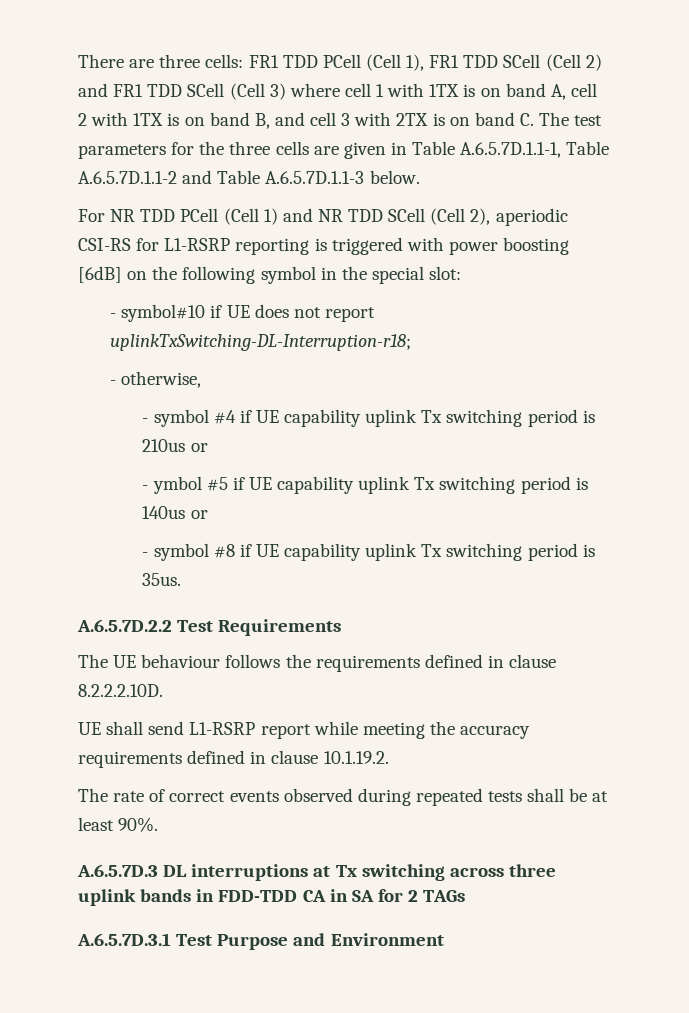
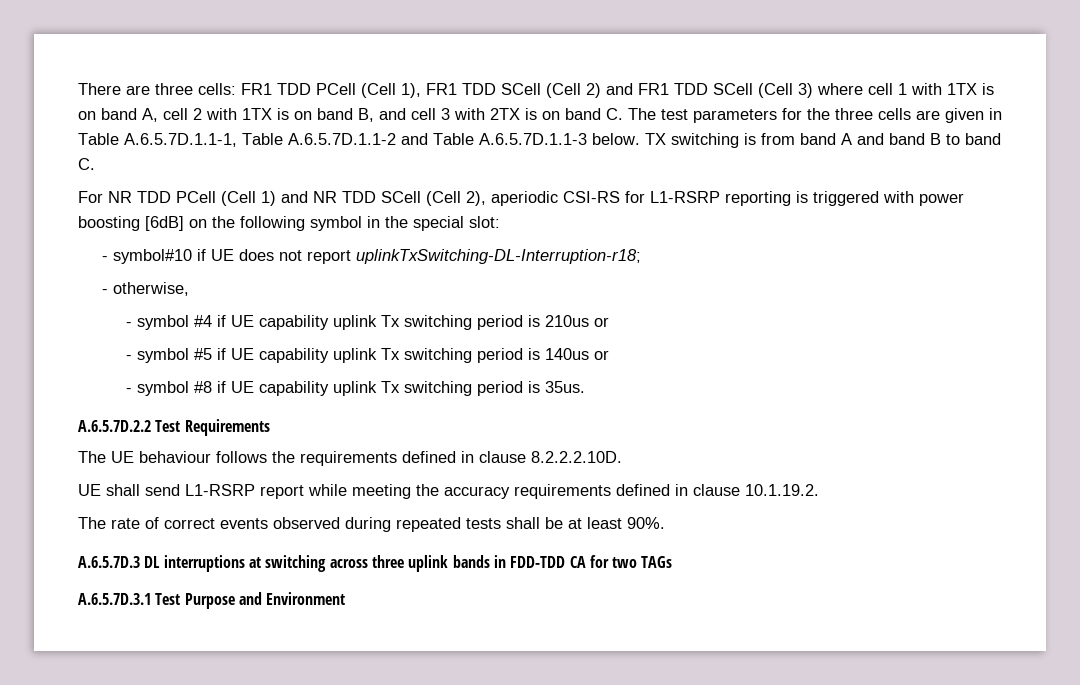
(420, 177) none -> [645,133,1001,148] [78,158,95,170] TX switching is from band A and band B to band C.
[152,476,202,494] ymbol -> [137,348,190,363] symbol
[335,865,357,877] Tx -> (261, 562) none
[329,889,419,902] in SA for 2 -> [589,555,638,568] for two

